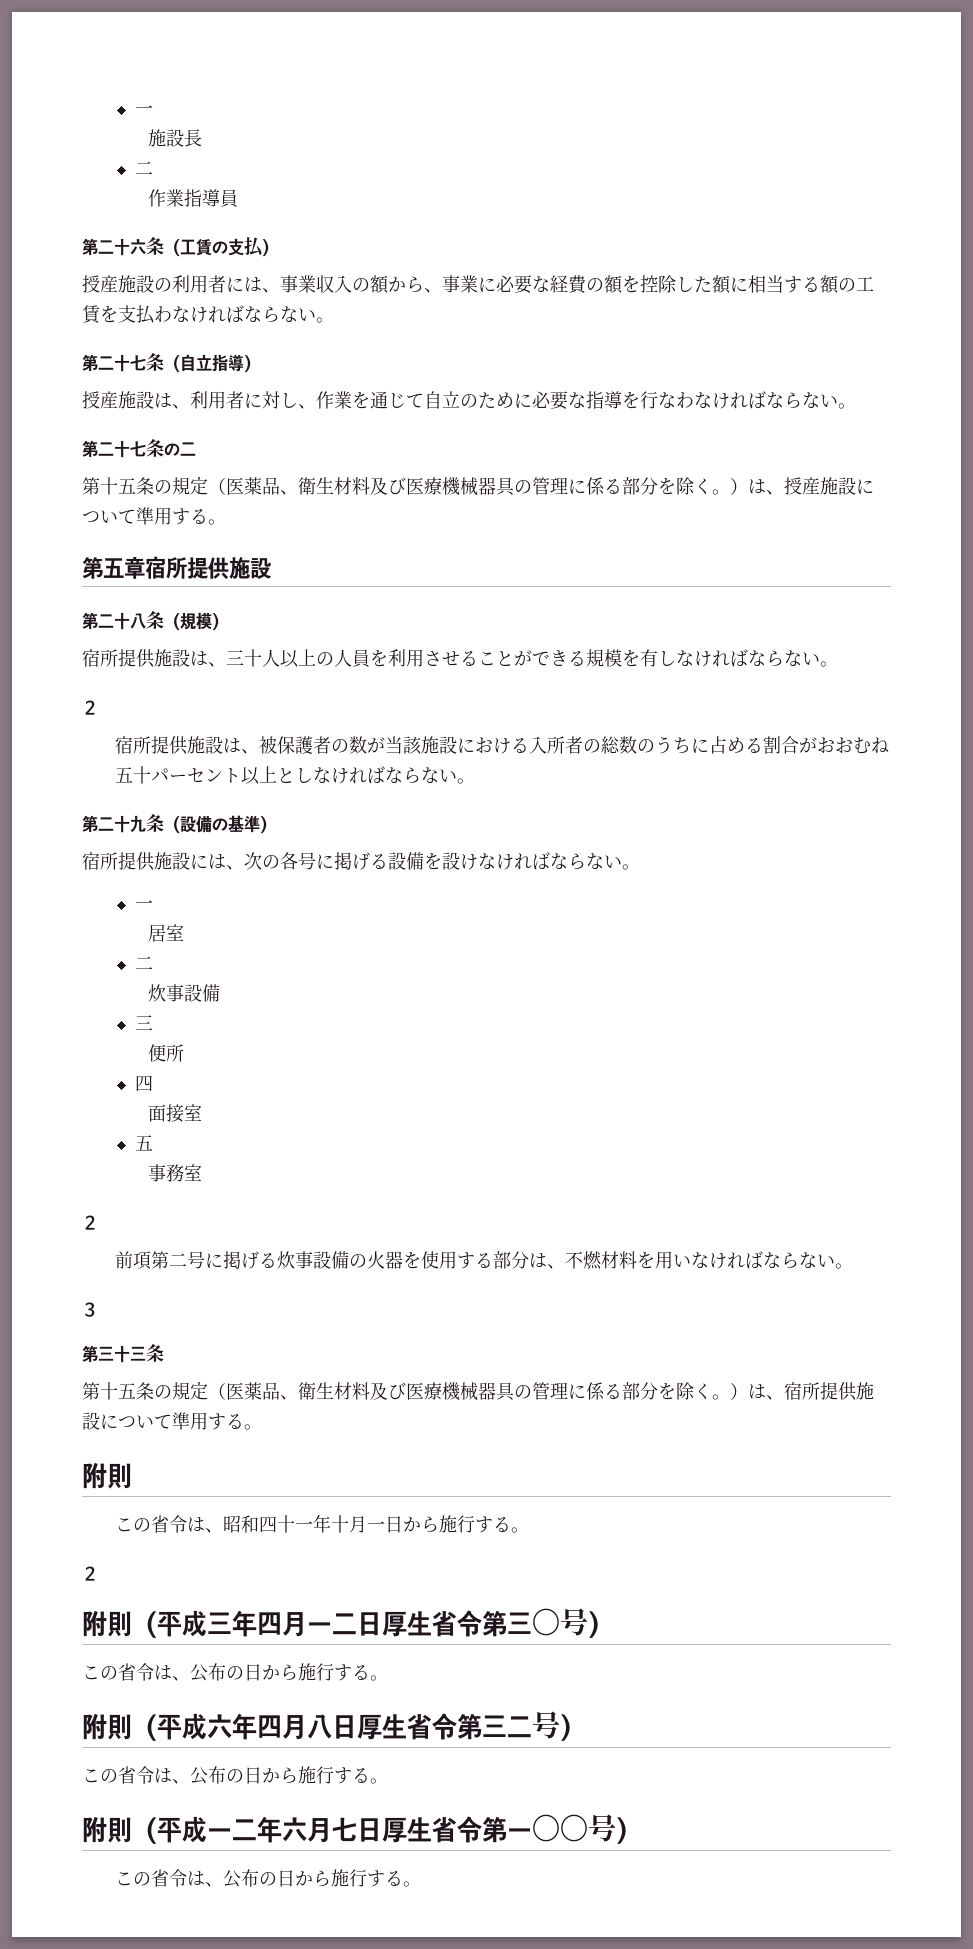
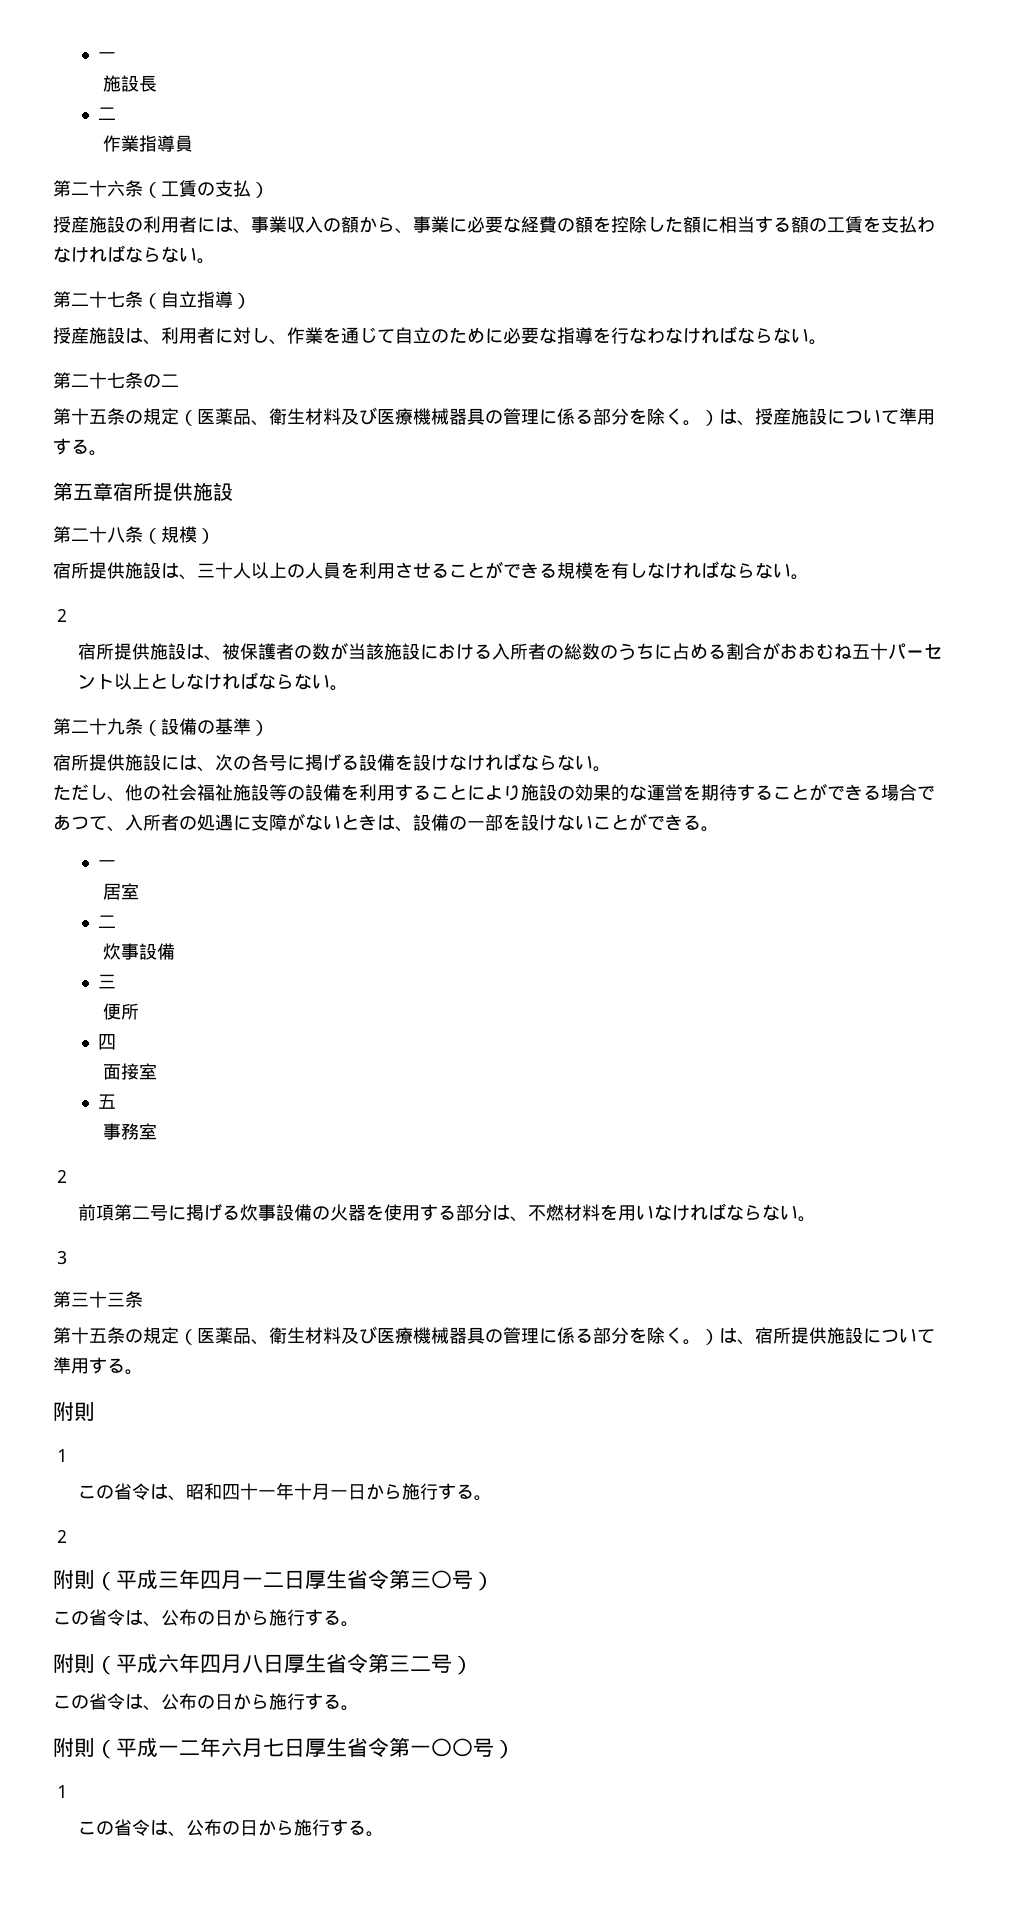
(640, 867) none -> [53,783,935,802] [53,813,719,832] // ただし、他の社会福祉施設等の設備を利用することにより施設の効果的な運営を期待することができる場合であつて、入所者の処遇に支障がないときは、設備の一部を設けないことができる。
(132, 1476) none -> [53,1449,71,1462] // １
(641, 1830) none -> [53,1785,71,1798] // １

